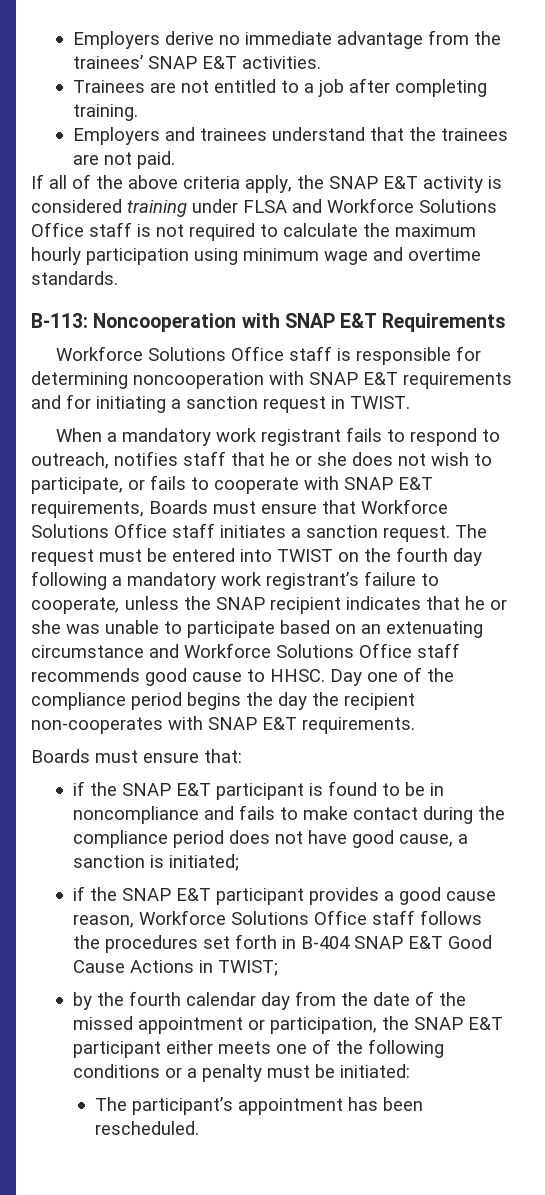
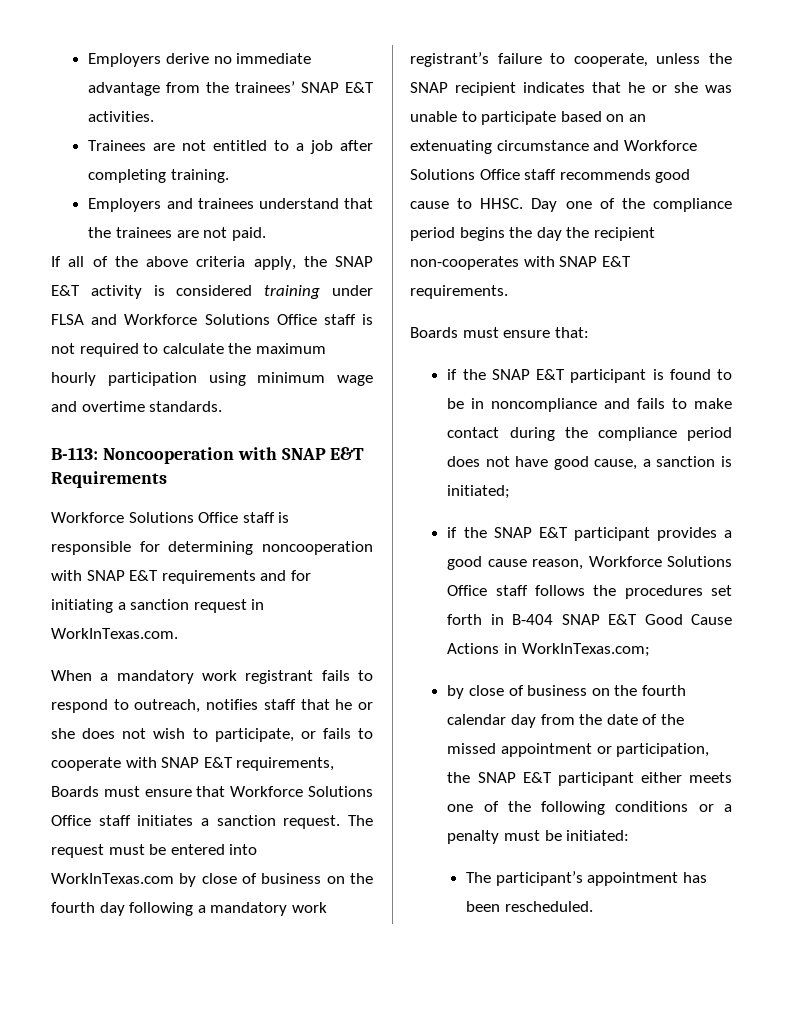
[350,396,410,409] TWIST. -> [51,628,178,639] WorkInTexas.com.
[277,549,333,562] TWIST -> [51,873,322,887] WorkInTexas.com by close of business
[218,960,279,976] [73,992,93,1010] TWIST; // by -> [521,643,650,657] [447,685,610,699] WorkInTexas.com; // by close of business on

